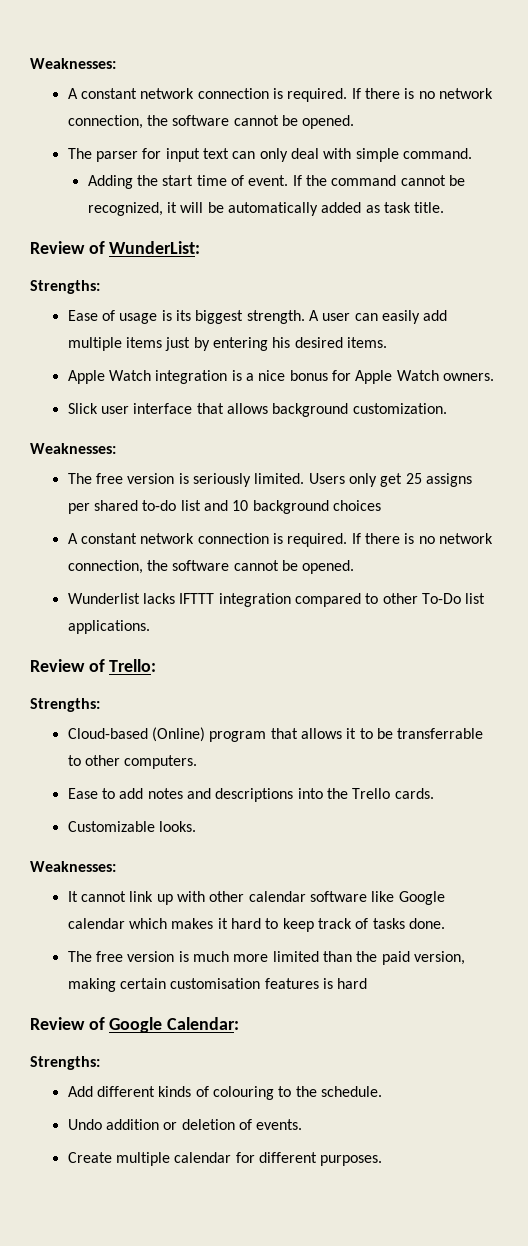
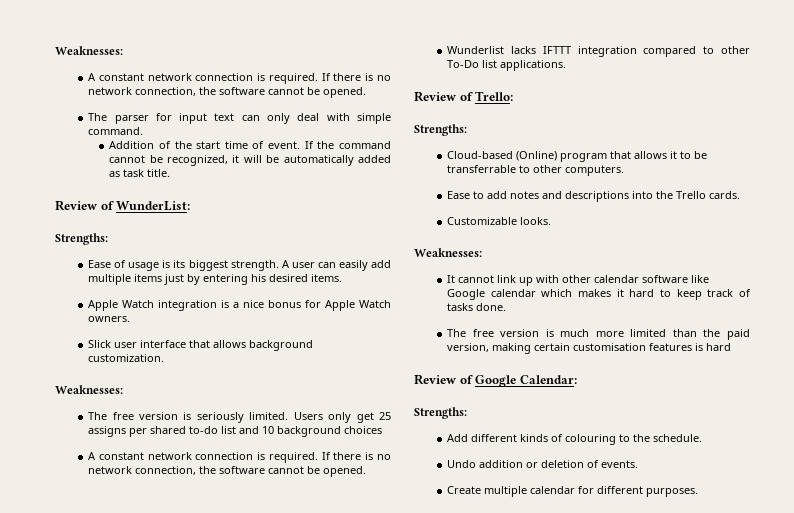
[87,175,133,189] Adding -> [109,141,171,149] Addition of

